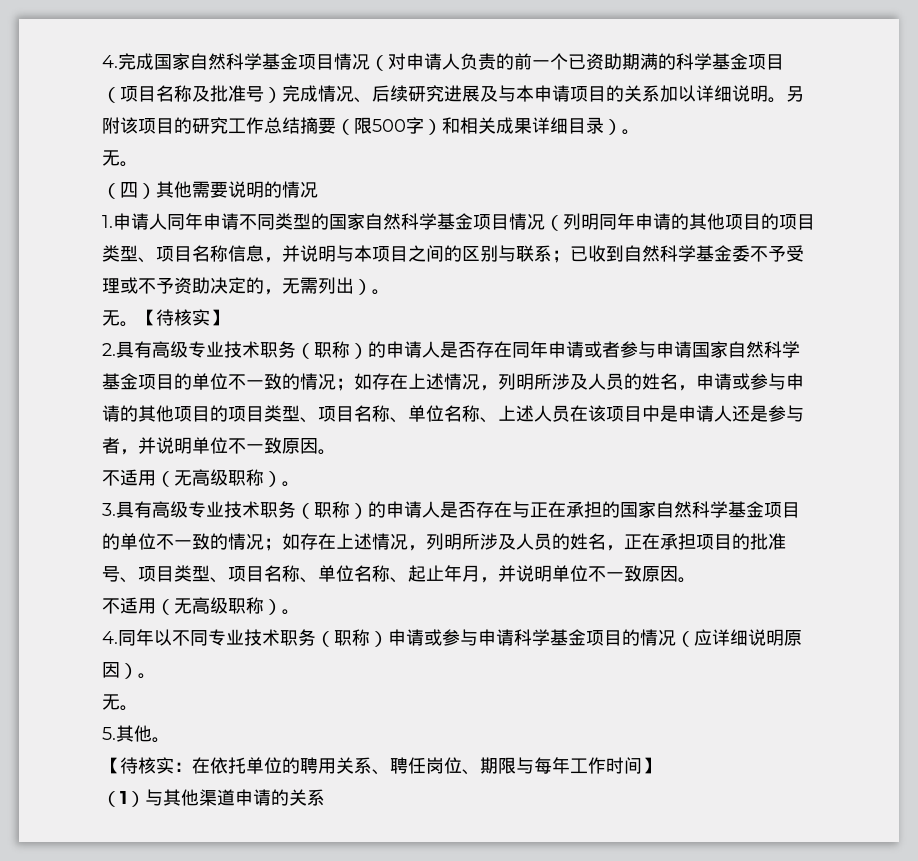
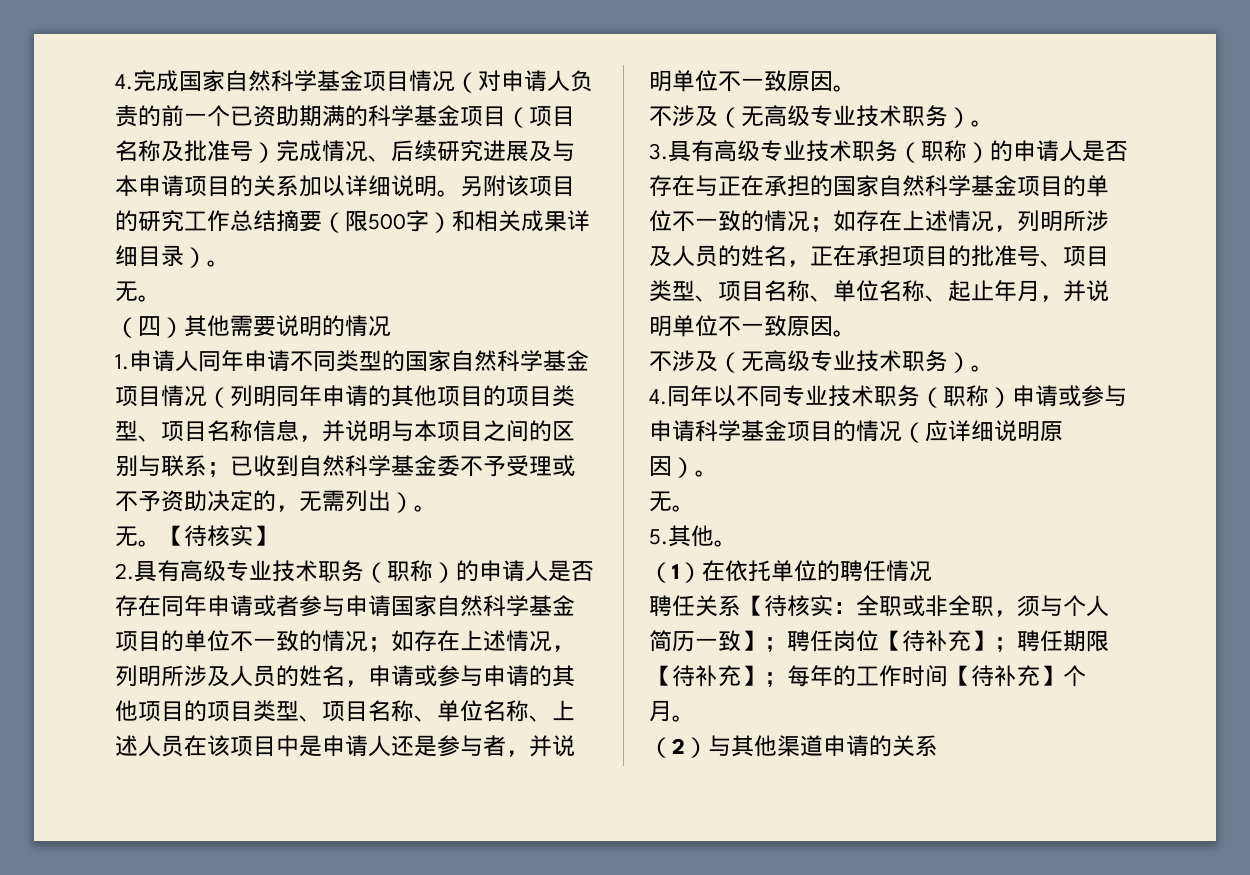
[120,469,264,487] 适用（无高级职称 -> [672,105,948,128] 涉及（无高级专业技术职务
[120,597,264,615] 适用（无高级职称 -> [672,350,948,373] 涉及（无高级专业技术职务
[102,757,192,774] 【待核实： -> [649,562,702,583] （1）
[318,757,660,775] [102,791,127,807] 用关系、聘任岗位、期限与每年工作时间】 // （1 -> [863,560,932,582] [649,595,1109,617] [649,630,1109,652] [649,665,1086,687] [649,700,695,722] [649,737,685,758] 任情况 // 聘任关系【待核实：全职或非全职，须与个人简历一致】；聘任岗位【待补充】；聘任期限【待补充】；每年的工作时间【待补充】个月。 // （2

